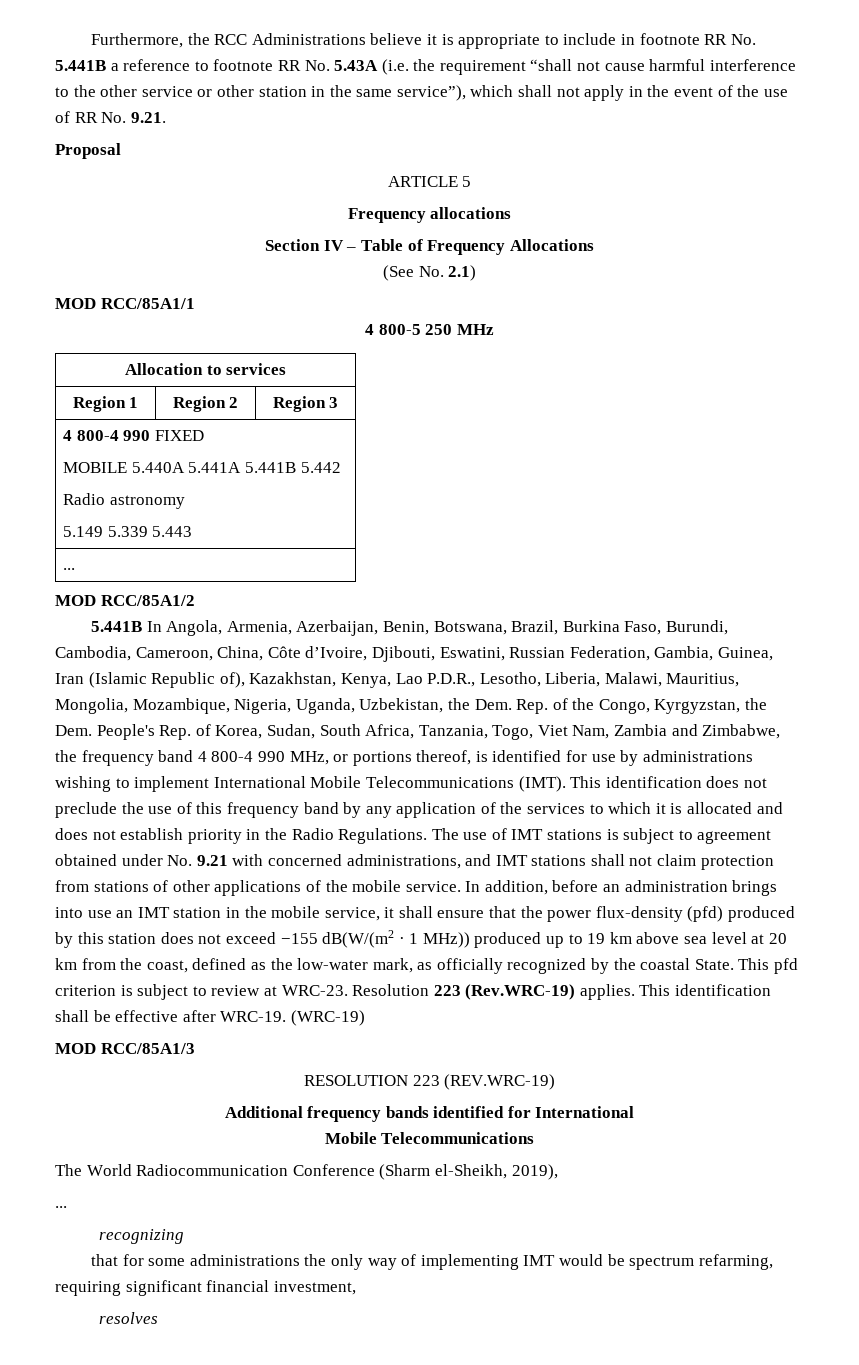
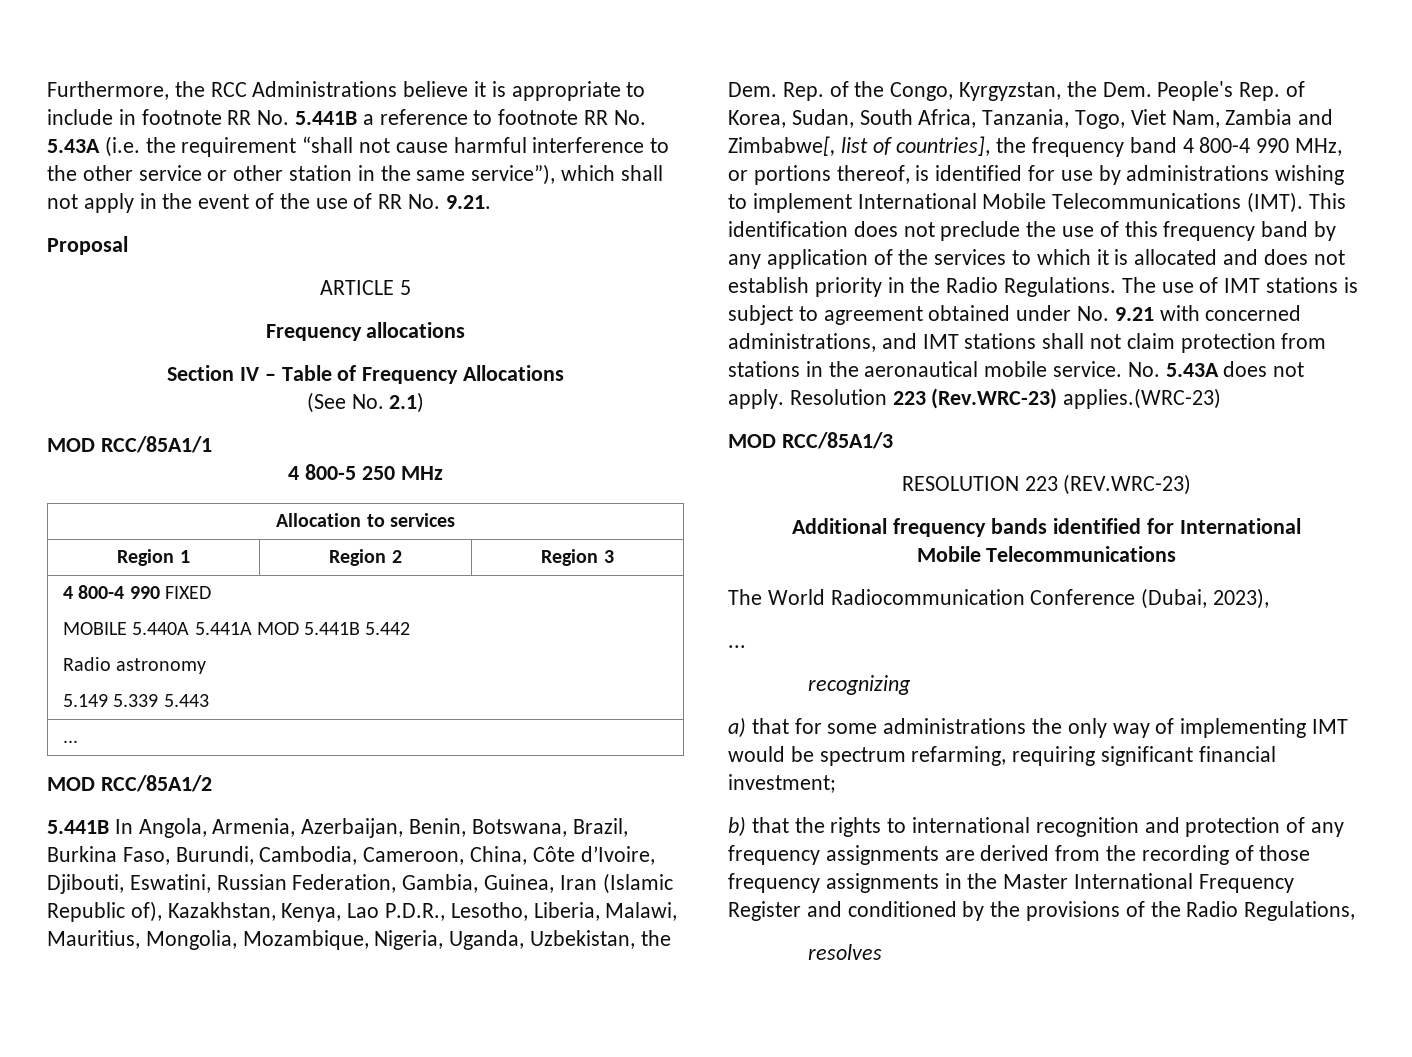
(242, 467) none -> [256,622,299,635] MOD
[702,724,781,739] Zimbabwe, -> [728,136,991,156] Zimbabwe[, list of countries],
[153,880,778,896] [55,906,796,922] [55,930,787,948] [55,958,799,974] [55,984,772,1000] [55,1010,365,1026] of other applications of the mobile service. In addition, before an administration brings into use an IMT station in the mobile service, it shall ensure that the power flux-density (pfd) produced by this station does not exceed −155 dB(W/(m2 · 1 MHz)) produced up to 19 km above sea level at 20 km from the coast, defined as the low-water mark, as officially recognized by the coastal State. This pfd criterion is subject to review at WRC-23. Resolution 223 (Rev.WRC-19) applies. This identification shall be effective after WRC-19. (WRC-19) -> [805,361,1305,377] [728,388,1222,409] in the aeronautical mobile service. No. 5.43A does not apply. Resolution 223 (Rev.WRC-23) applies.(WRC-23)
[444,1074,556,1090] (REV.WRC-19) -> [1063,474,1192,495] (REV.WRC-23)
[379,1164,558,1180] (Sharm el-Sheikh, 2019), -> [1141,588,1270,609] (Dubai, 2023),
(185, 1236) none -> [728,717,746,738] a)
[273,1281,356,1295] investment, -> [728,774,836,793] [728,816,1345,837] [728,845,1311,865] [728,873,1294,893] [728,901,1356,921] investment; // b) that the rights to international recognition and protection of any frequency assignments are derived from the recording of those frequency assignments in the Master International Frequency Register and conditioned by the provisions of the Radio Regulations,

